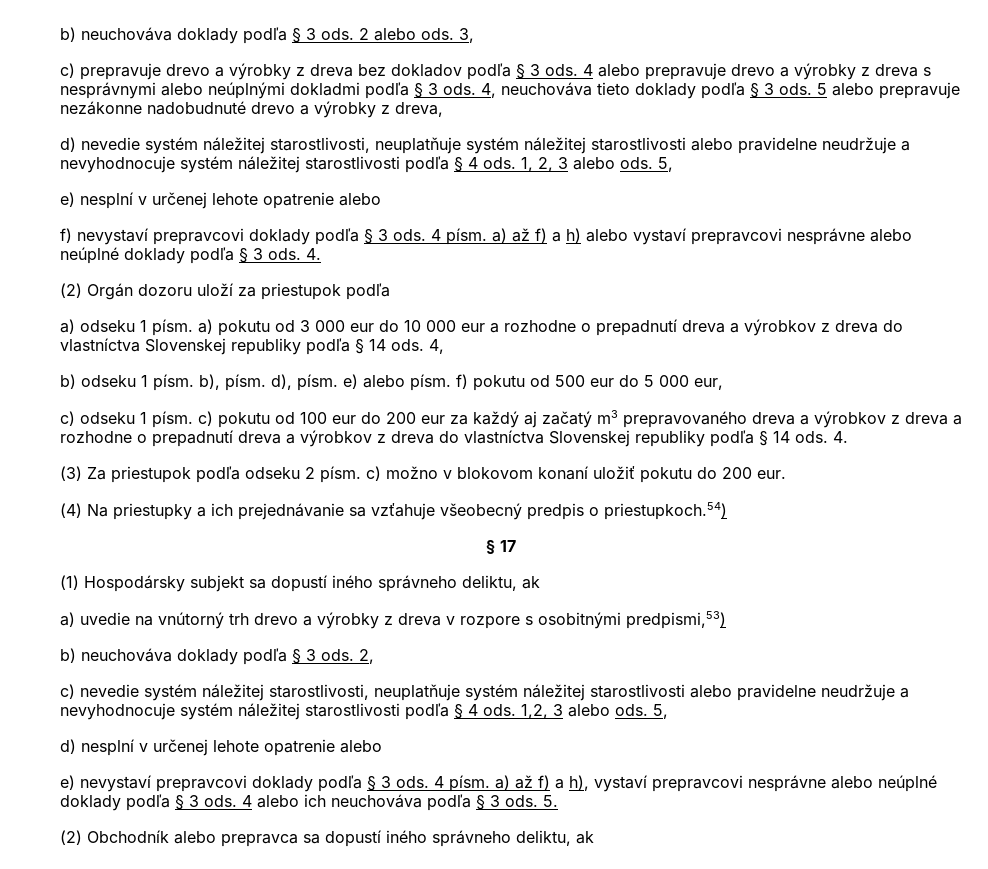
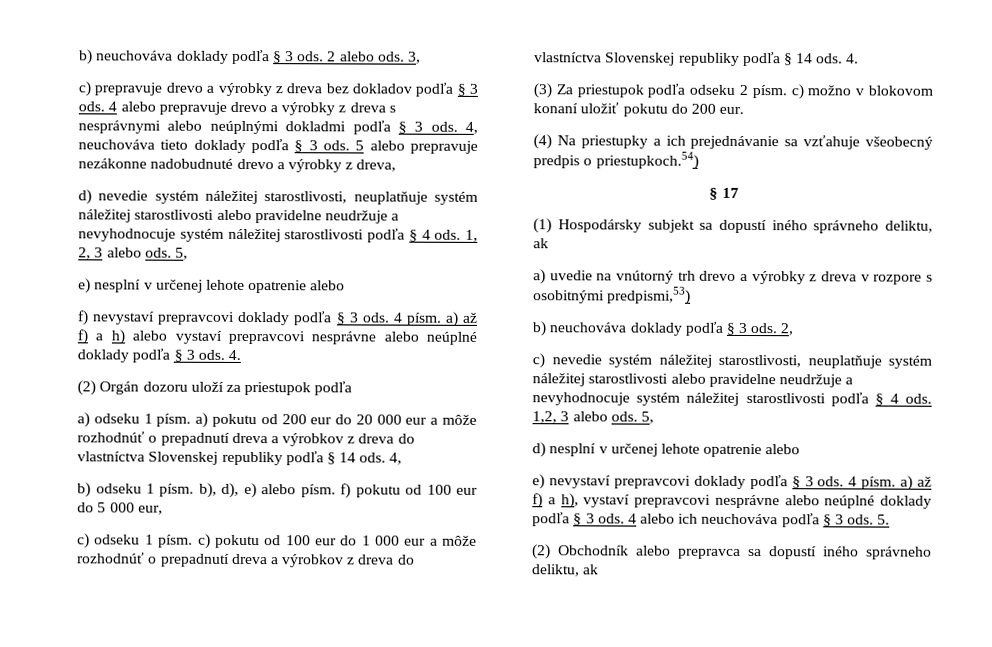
[300,320,577,333] 3 000 eur do 10 000 eur a rozhodne -> [281,414,477,425] [77,431,146,443] 200 eur do 20 000 eur a môže rozhodnúť
[225,374,339,391] písm. d), písm. -> [221,482,240,498] d),
[555,375,586,387] 500 -> [426,484,452,495] 100
[386,410,963,428] [60,431,133,443] 200 eur za každý aj začatý m3 prepravovaného dreva a výrobkov z dreva a rozhodne -> [361,535,478,546] [77,552,146,564] 1 000 eur a môže rozhodnúť

